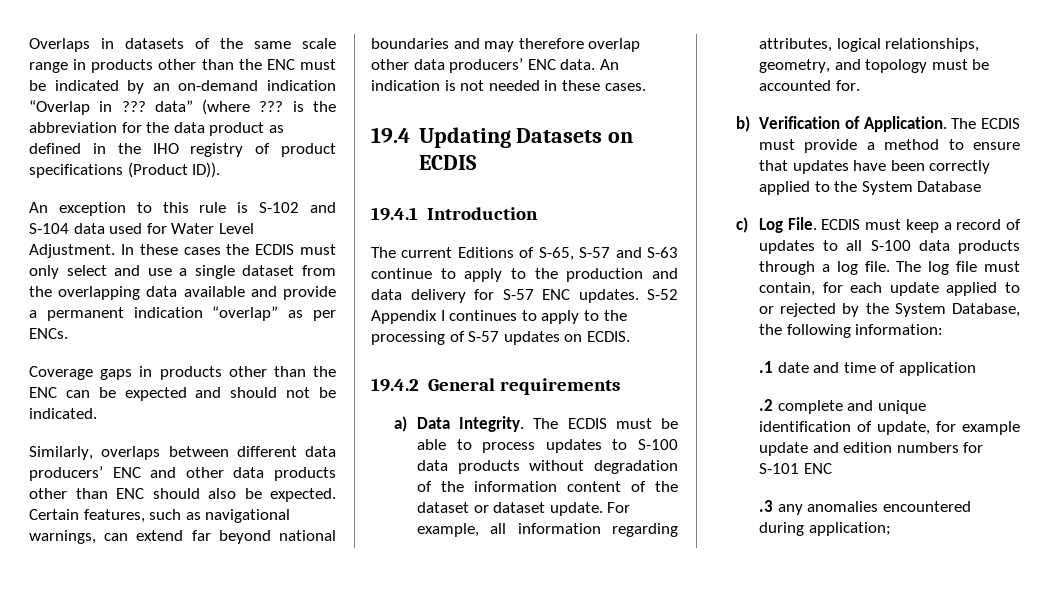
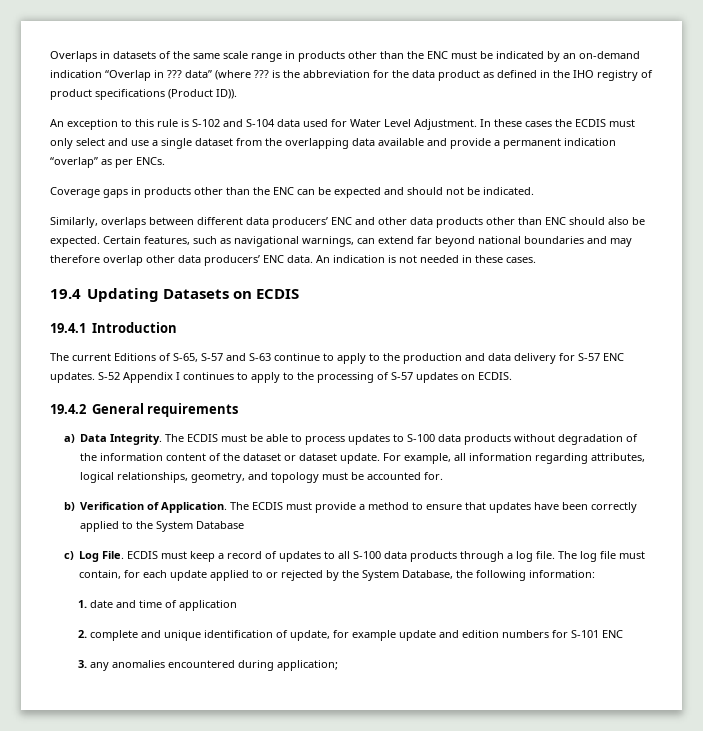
[759,361,774,373] .1 -> [77,600,87,608] 1.
[759,399,774,411] .2 -> [77,630,87,638] 2.
[759,500,774,512] .3 -> [77,660,87,668] 3.

